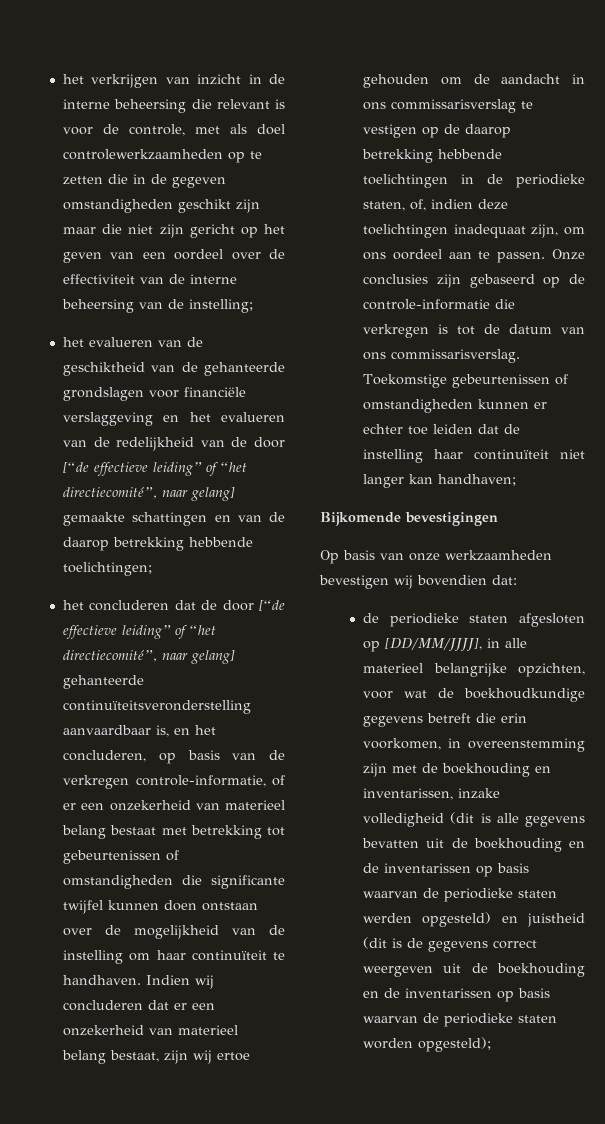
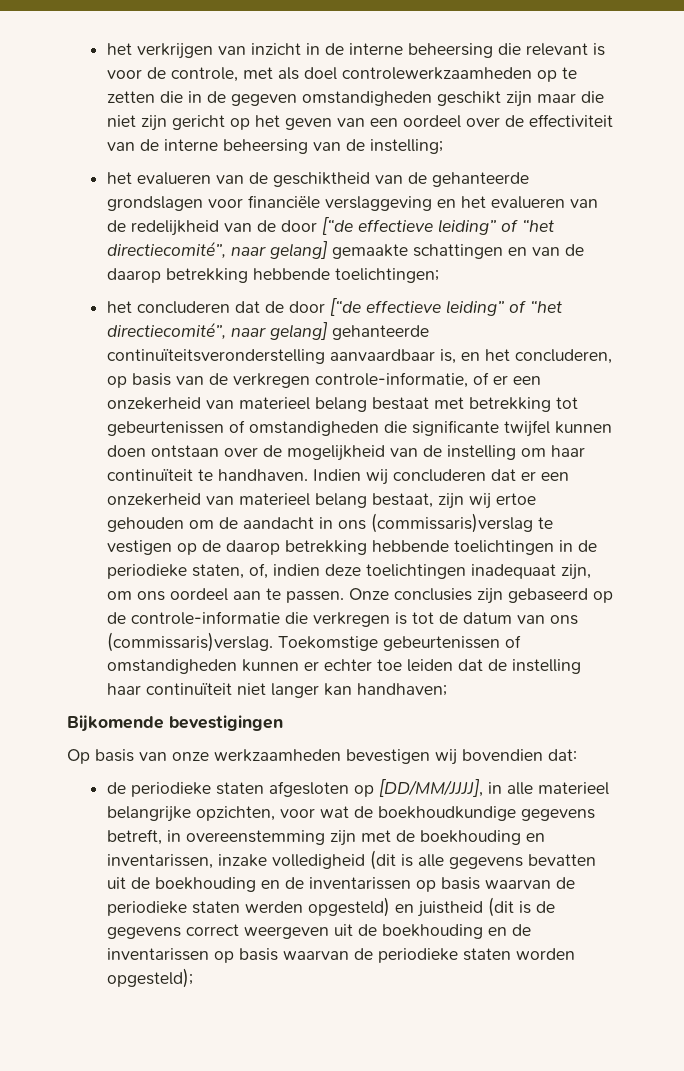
[391,99,517,113] commissarisverslag -> [371,513,534,533] (commissaris)verslag
[391,349,521,363] commissarisverslag. -> [107,632,274,652] (commissaris)verslag.
[427,713,528,723] [363,738,442,750] betreft die erin voorkomen, -> [107,829,163,845] betreft,

